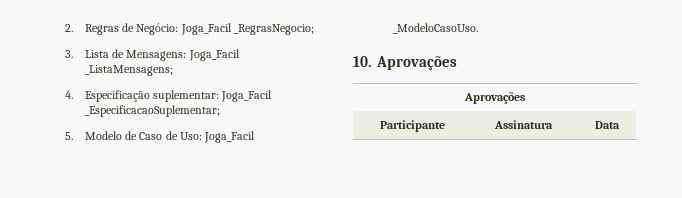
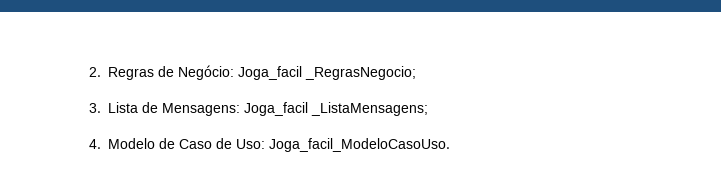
[180,23,232,35] Joga_Facil -> [238,66,303,80] Joga_facil
[188,49,240,61] Joga_Facil -> [244,102,309,116] Joga_facil
[84,90,273,102] [84,105,220,117] [64,132,73,140] Especificação suplementar: Joga_Facil _EspecificacaoSuplementar; // 5. -> (102, 144) none
[204,131,256,143] [392,23,478,34] [353,56,457,70] [464,92,525,104] [379,120,445,132] [494,120,553,129] [594,121,620,129] Joga_Facil _ModeloCasoUso. // 10. Aprovações // Aprovações // Participante | Assinatura | Data -> [269,138,451,152] Joga_facil_ModeloCasoUso.

